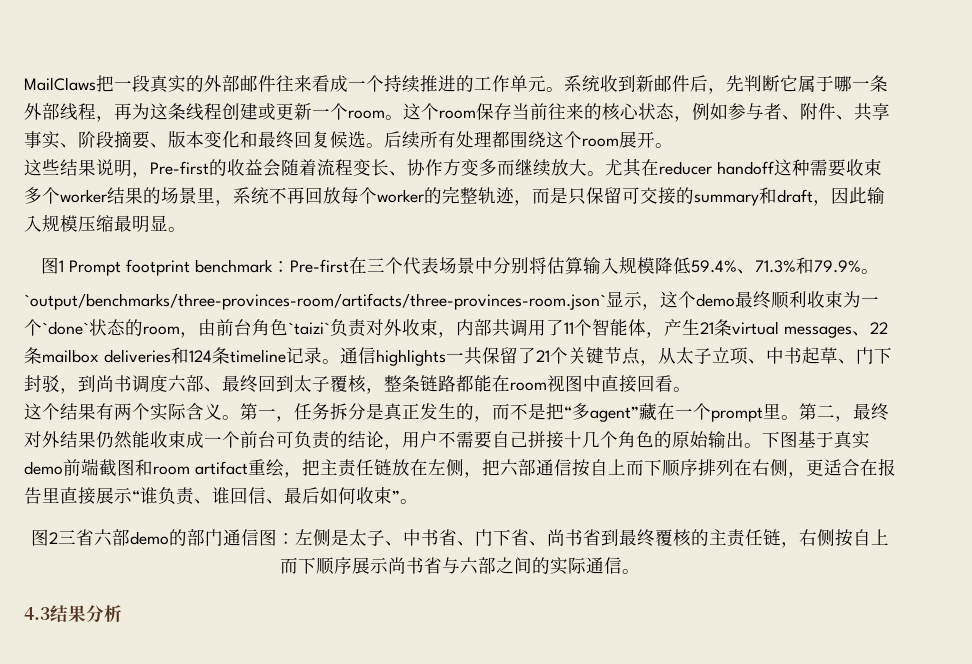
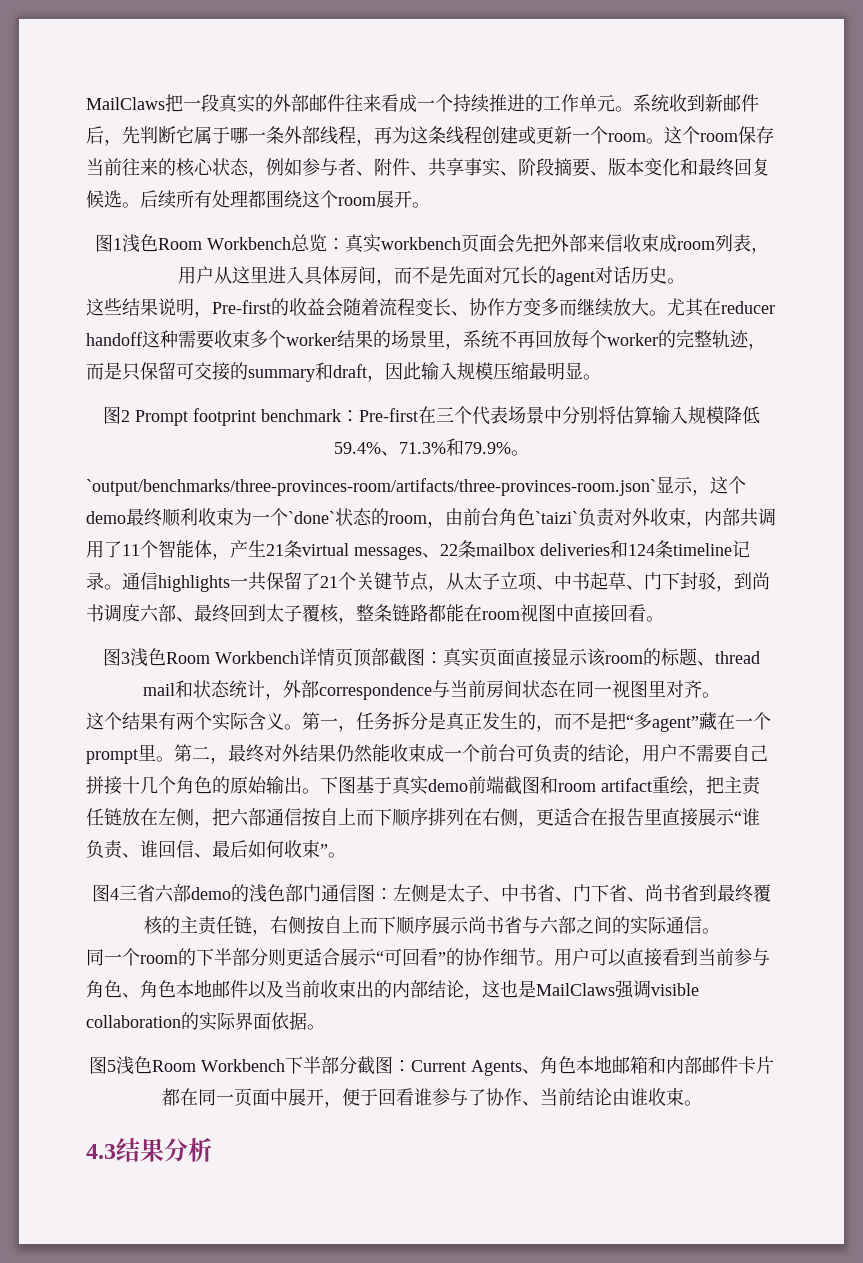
(673, 145) none -> [94,234,769,254] [178,266,685,286] // 图1浅色Room Workbench总览：真实workbench页面会先把外部来信收束成room列表，用户从这里进入具体房间，而不是先面对冗长的agent对话历史。
[59,260,65,272] 1 -> [121,410,130,422] 2
(691, 389) none -> [103,648,760,667] [143,680,720,700] // 图3浅色Room Workbench详情页顶部截图：真实页面直接显示该room的标题、thread mail和状态统计，外部correspondence与当前房间状态在同一视图里对齐。
[49,532,58,544] 2 -> [110,888,119,900] 4
(187, 537) none -> [249,884,285,903] 浅色
(640, 571) none -> [86,948,770,967] [86,980,699,1000] [86,1012,325,1031] [89,1056,774,1076] [161,1088,702,1108] // 同一个room的下半部分则更适合展示“可回看”的协作细节。用户可以直接看到当前参与角色、角色本地邮件以及当前收束出的内部结论，这也是MailClaws强调visible collaboration的实际界面依据。 // 图5浅色Room Workbench下半部分截图：Current Agents、角色本地邮箱和内部邮件卡片都在同一页面中展开，便于回看谁参与了协作、当前结论由谁收束。

